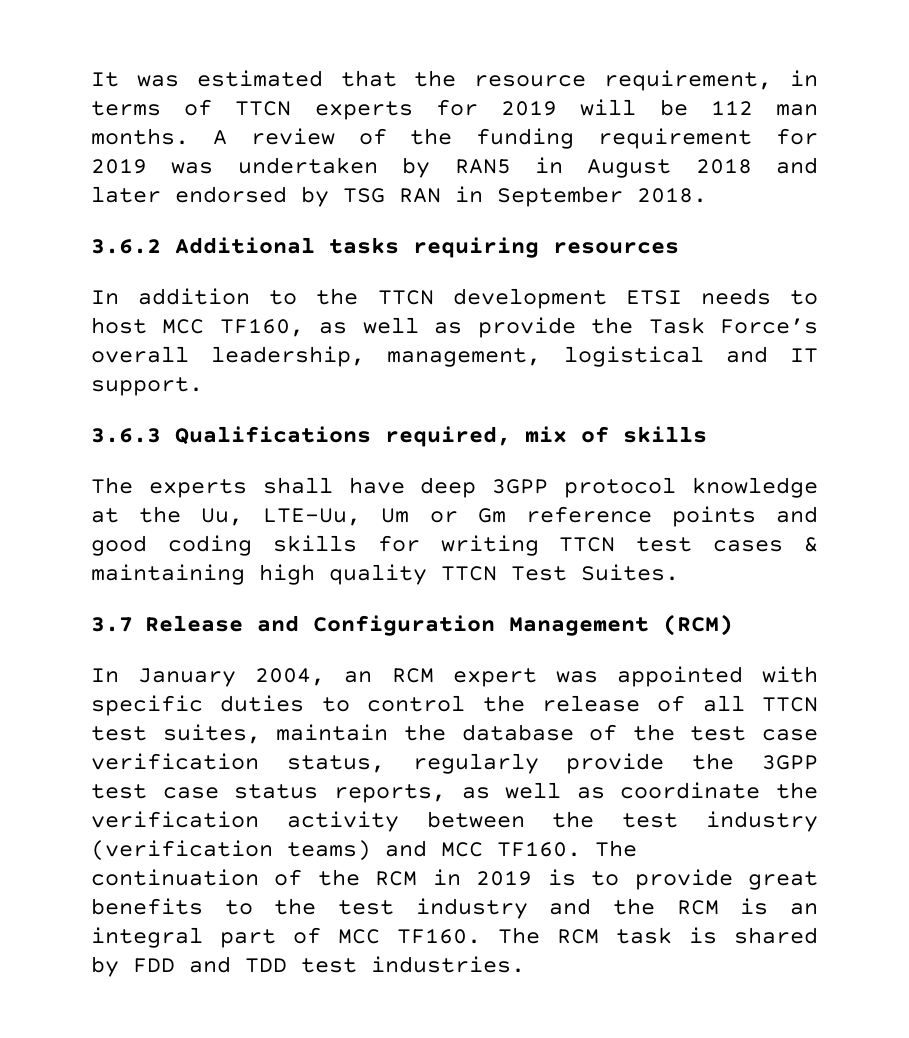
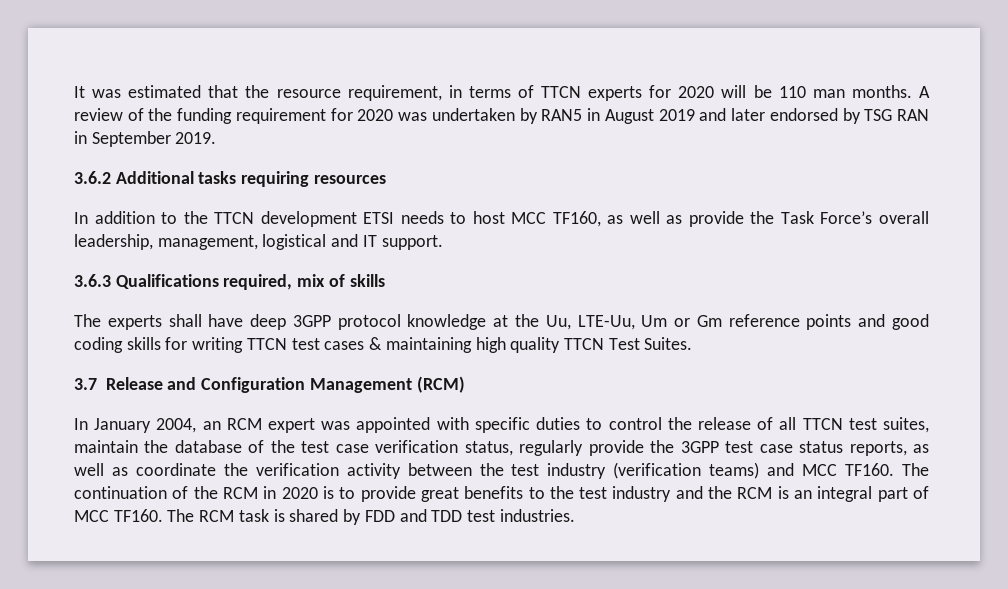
[501,100,558,116] 2019 -> [678,86,715,98] 2020
[710,100,753,115] 112 -> [778,86,806,98] 110
[91,158,147,174] 2019 -> [357,109,394,121] 2020
[695,158,752,174] 2018 -> [658,109,695,121] 2019
[637,187,707,203] 2018. -> [175,132,217,144] 2019.
[476,870,533,886] 2019 -> [281,487,318,499] 2020

